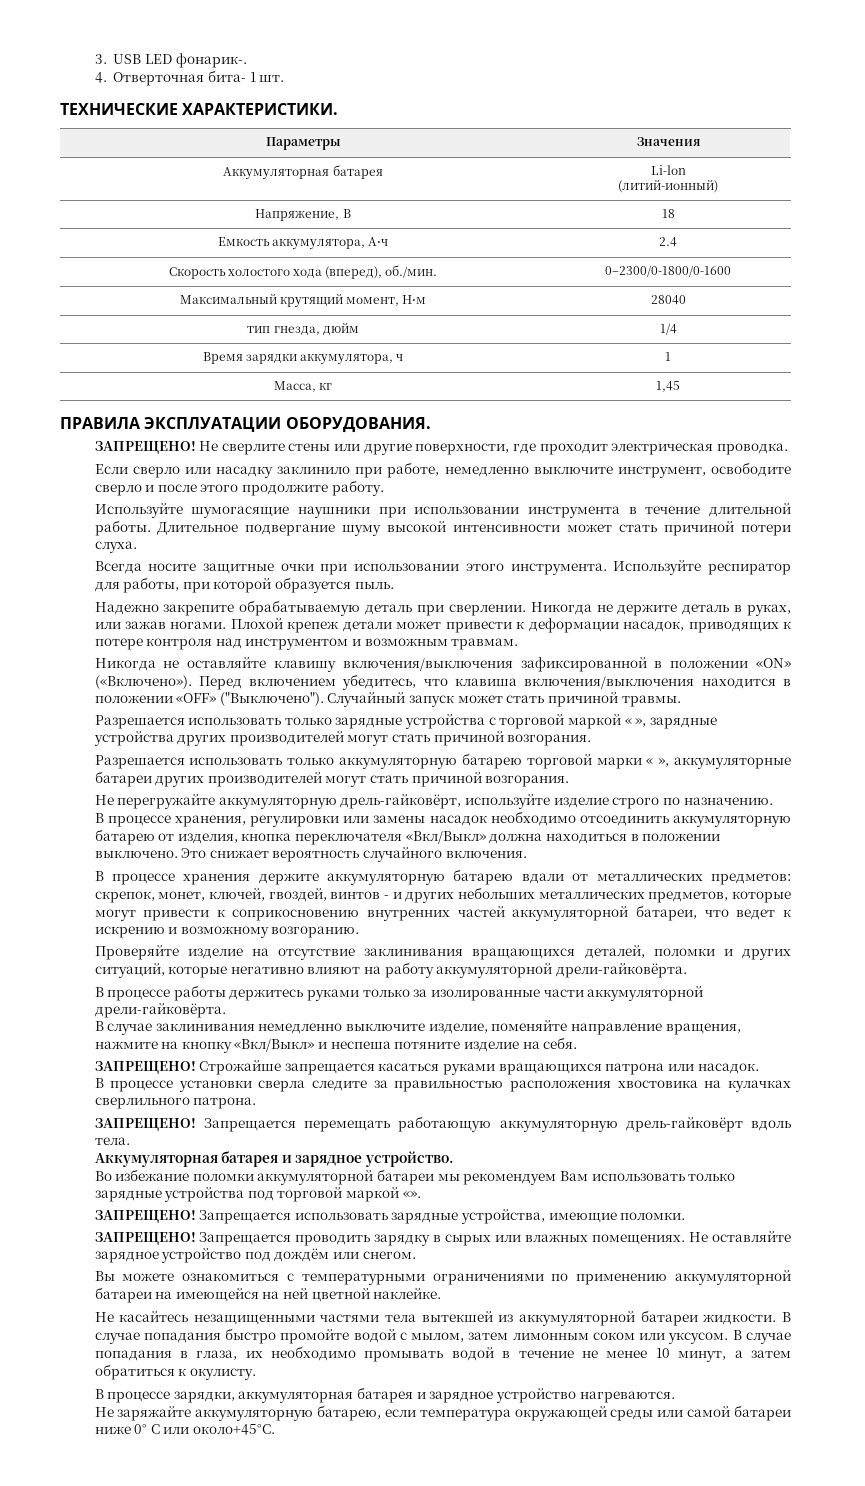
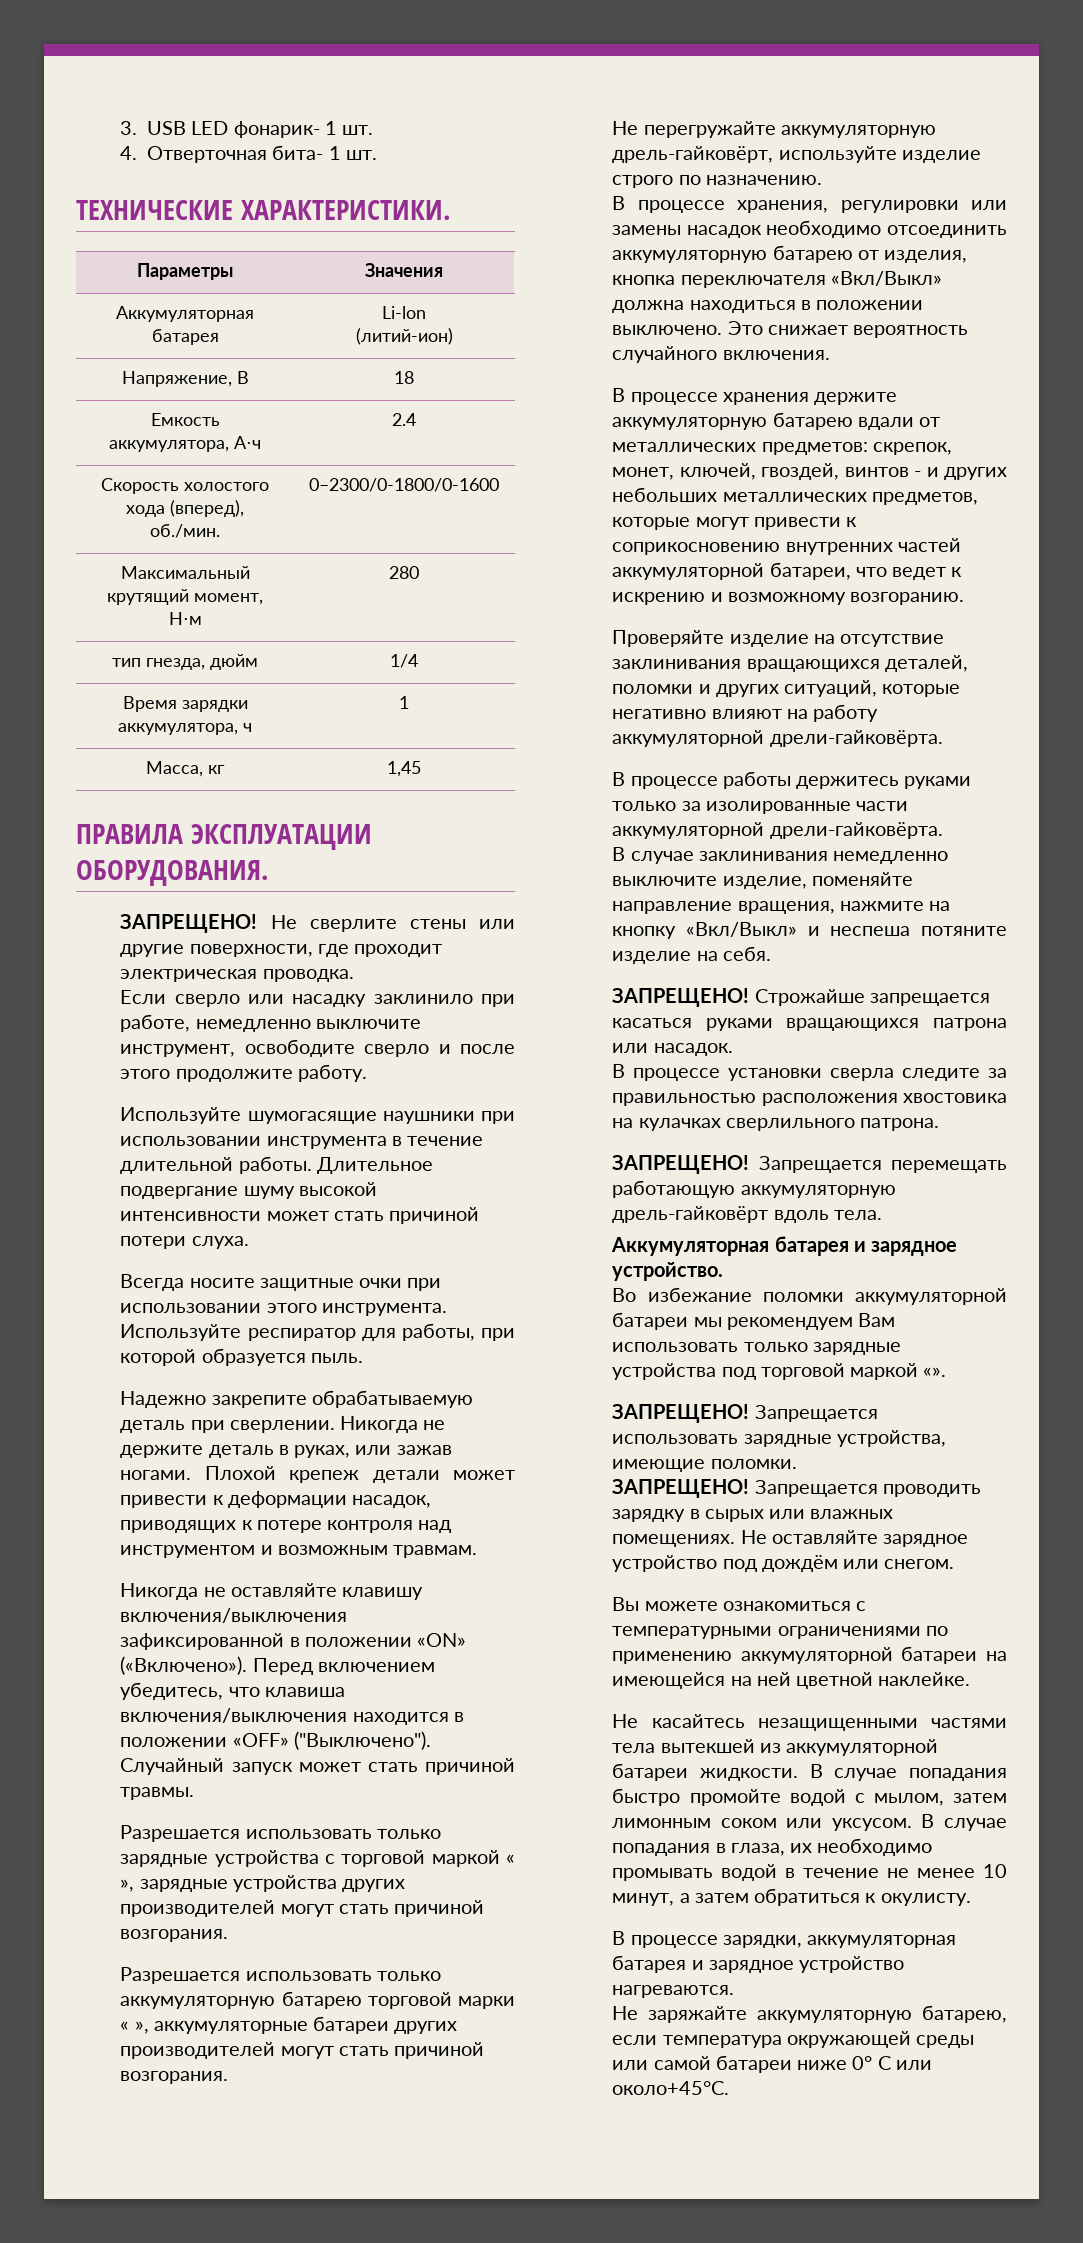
[175,53,247,68] фонарик-. -> [233,121,374,138] фонарик- 1 шт.
[618,180,718,193] (литий-ионный) -> [355,328,453,345] (литий-ион)
[650,295,686,305] 28040 -> [389,566,419,579] 280

